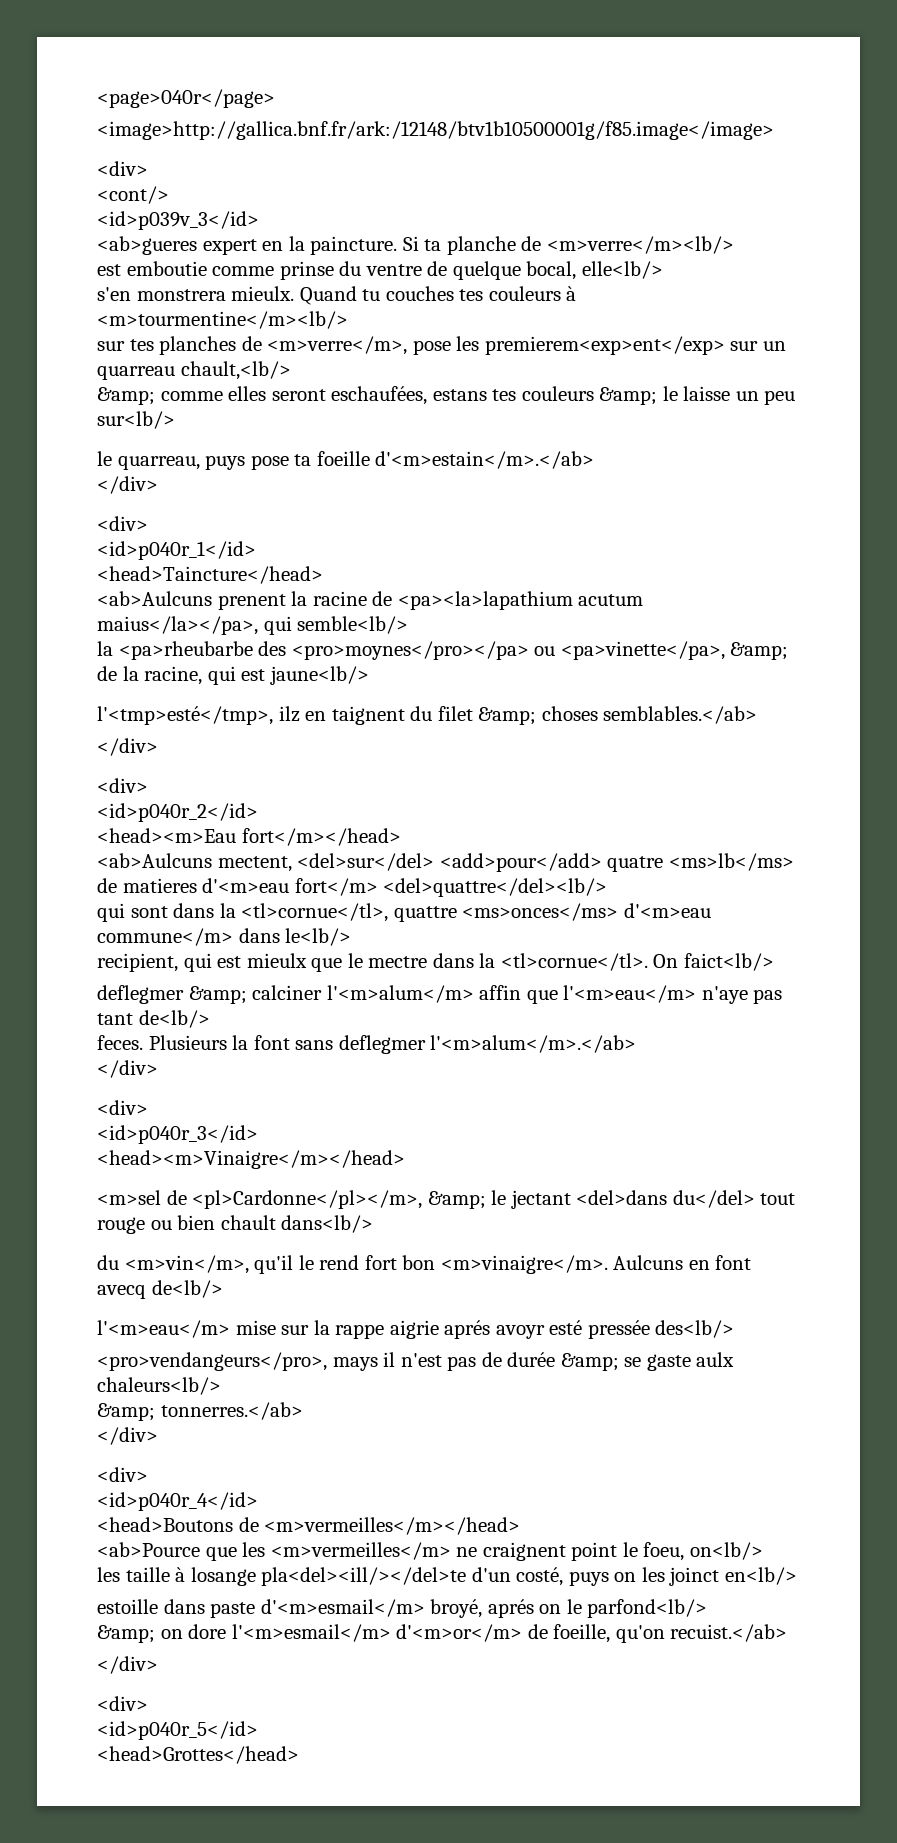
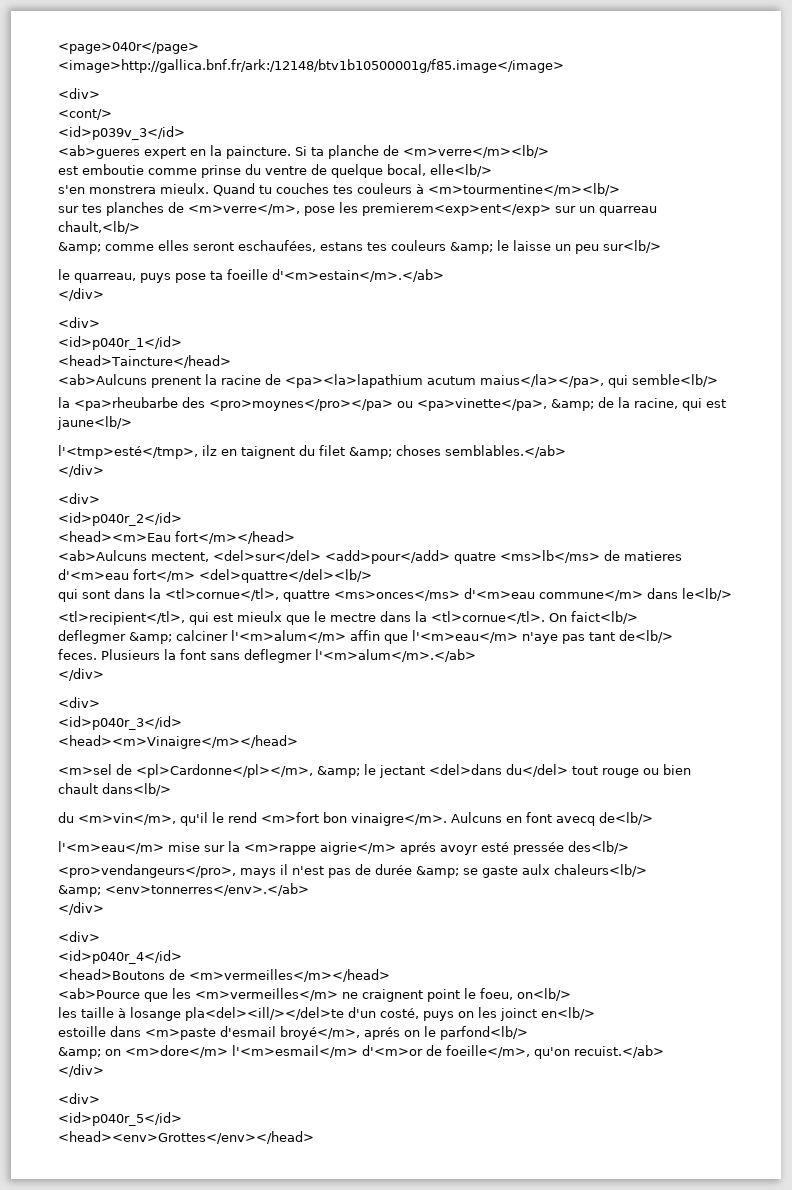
[97,953,178,972] recipient, -> [58,611,185,625] <tl>recipient</tl>,
[364,1255,608,1274] fort bon <m>vinaigre</m>. -> [261,812,447,826] <m>fort bon vinaigre</m>.
[335,1320,439,1339] rappe aigrie -> [244,842,396,855] <m>rappe aigrie</m>
[160,1402,303,1420] tonnerres.</ab> -> [105,883,309,896] <env>tonnerres</env>.</ab>
[210,1599,483,1618] paste d'<m>esmail</m> broyé, -> [145,1026,360,1040] <m>paste d'esmail broyé</m>,
[188,1624,611,1643] dore l'<m>esmail</m> d'<m>or</m> de foeille, -> [125,1045,530,1058] <m>dore</m> l'<m>esmail</m> d'<m>or de foeille</m>,
[97,1746,299,1764] <head>Grottes</head> -> [58,1131,314,1144] <head><env>Grottes</env></head>

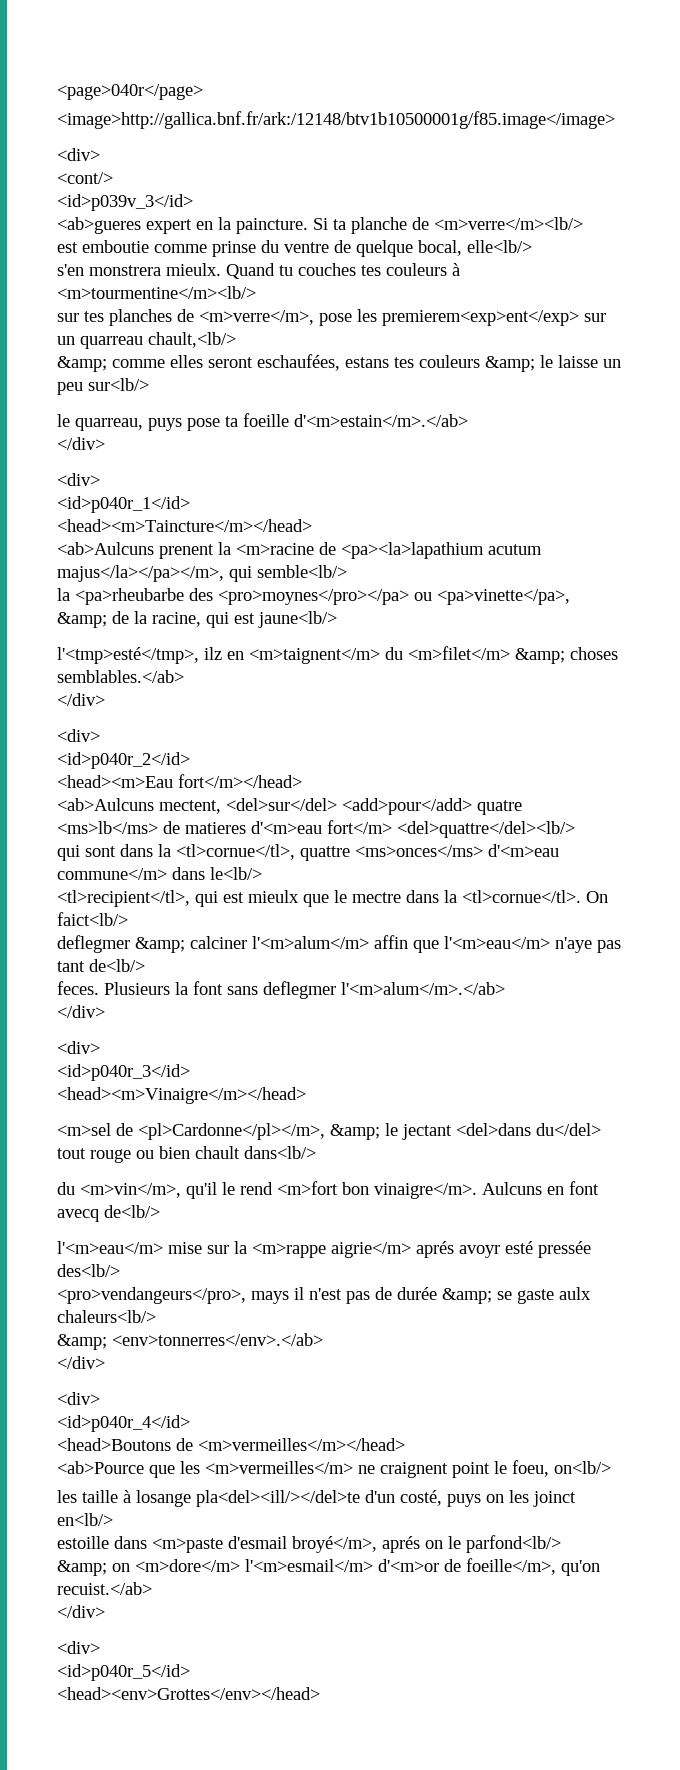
[58,355,231,368] <head>Taincture</head> -> [57,519,312,532] <head><m>Taincture</m></head>
[221,375,261,385] racine -> [236,543,314,555] <m>racine
[480,374,604,388] maius</la></pa>, -> [57,565,224,582] majus</la></pa></m>,
[241,445,345,459] taignent du filet -> [249,646,510,664] <m>taignent</m> du <m>filet</m>

